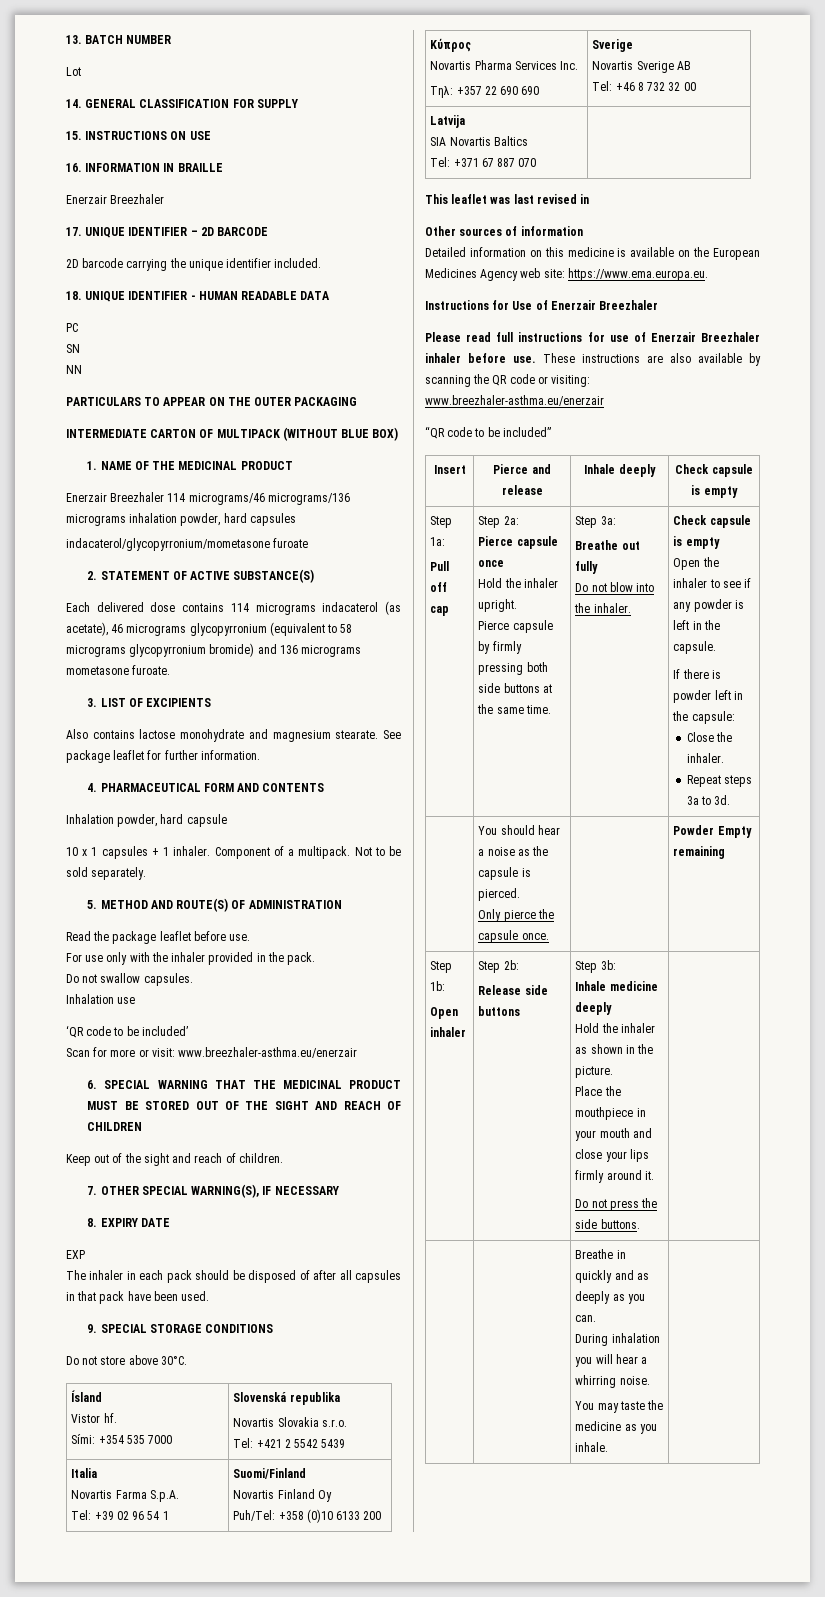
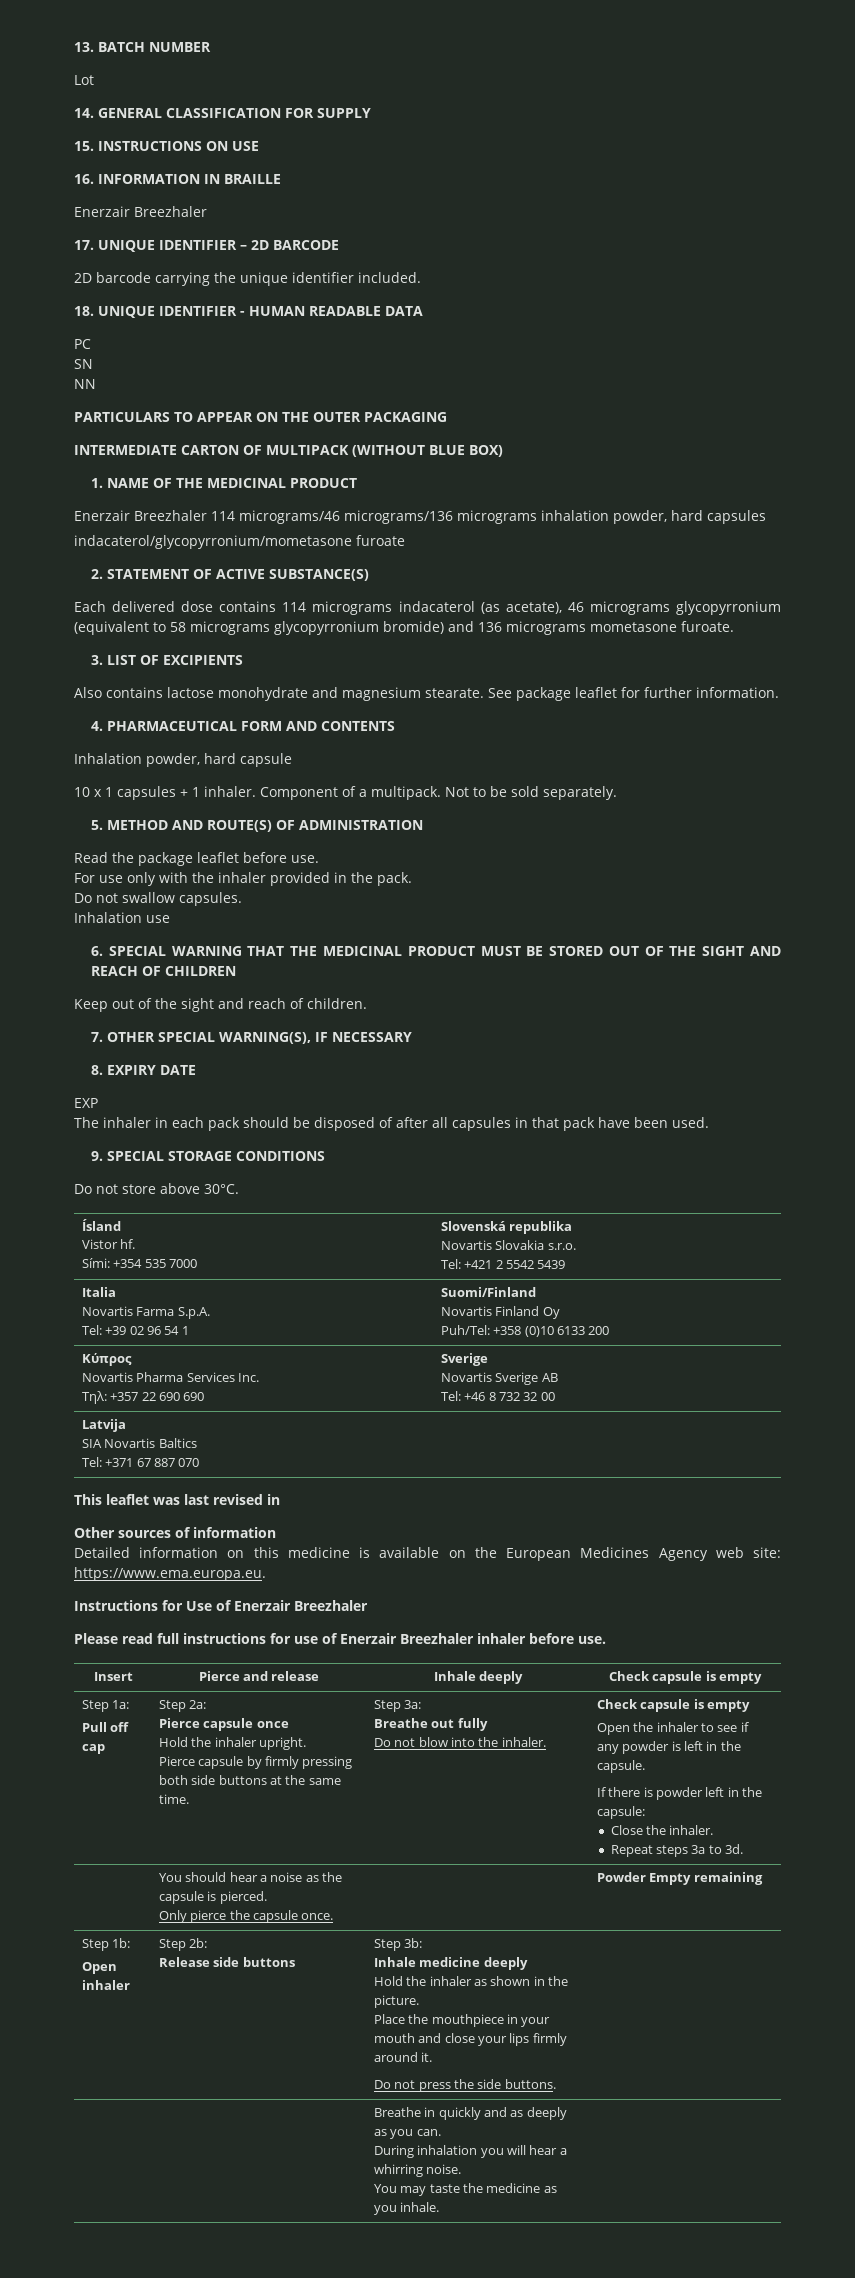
[66,1025,188,1038] [66,1047,358,1058] // ‘QR code to be included’ // Scan for more or visit: www.breezhaler-asthma.eu/enerzair -> (170, 919) none
[543,353,761,366] [425,374,591,387] [425,395,604,406] [425,426,551,439] These instructions are also available by scanning the QR code or visiting: www.breezhaler-asthma.eu/enerzair // “QR code to be included” -> (606, 1640) none

